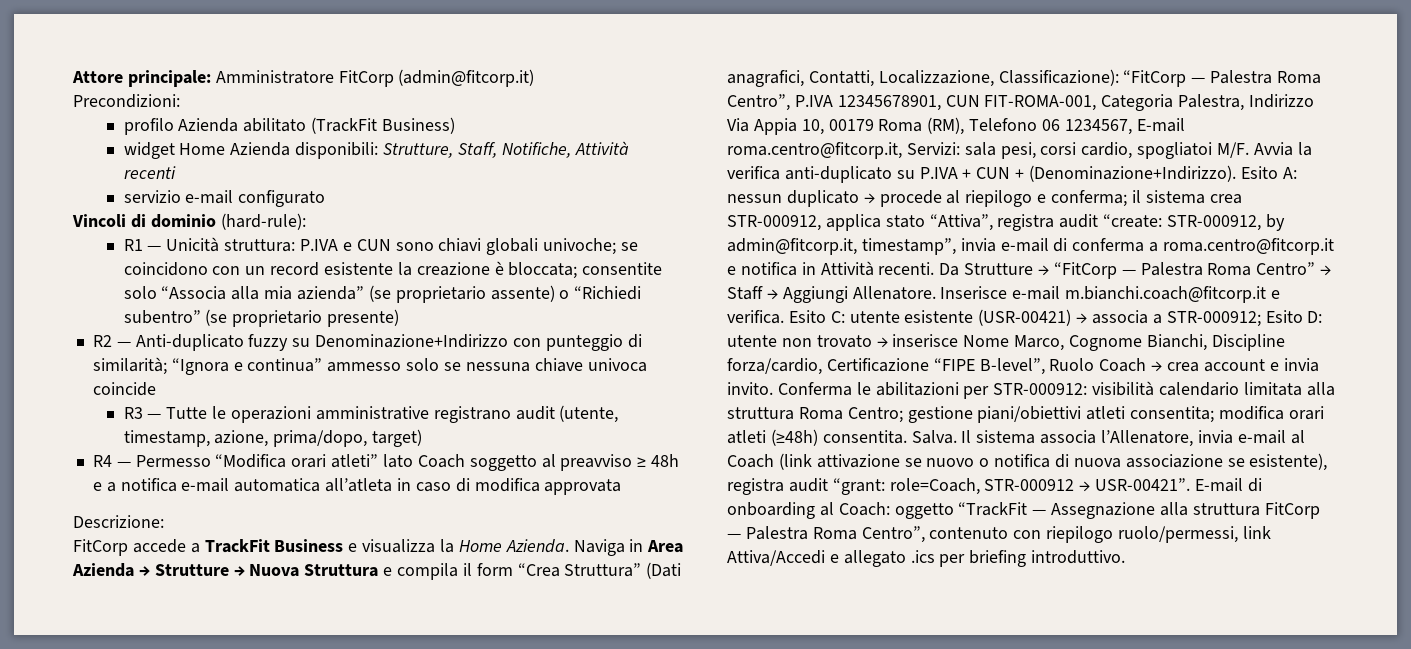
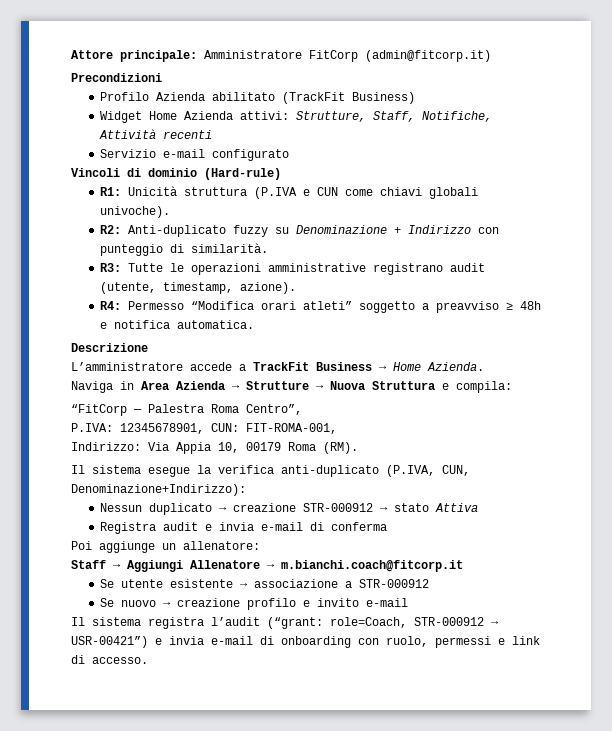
[73,94,180,108] [123,118,174,135] Precondizioni: // profilo -> [71,73,162,82] [99,92,149,101] Precondizioni // Profilo
[123,142,175,159] widget -> [99,111,142,123] Widget
[295,142,379,159] disponibili: -> [239,111,289,120] attivi:
[123,190,181,203] servizio -> [99,149,156,158] Servizio
[220,213,306,230] [123,237,338,252] (hard‑rule): // R1 — Unicità struttura: P.IVA -> [204,168,281,180] [99,186,297,199] (Hard-rule) // R1: Unicità struttura (P.IVA
[395,242,434,251] sono -> [344,189,373,196] come
[543,238,638,255] [123,261,663,279] [123,285,642,303] [123,309,400,327] [92,334,642,351] [92,357,647,375] [92,382,156,396] [123,407,162,419] univoche; se coincidono con un record esistente la creazione è bloccata; consentite solo “Associa alla mia azienda” (se proprietario assente) o “Richiedi subentro” (se proprietario presente) // R2 — Anti‑duplicato fuzzy su Denominazione+Indirizzo con punteggio di similarità; “Ignora e continua” ammesso solo se nessuna chiave univoca coincide // R3 — -> [99,206,170,218] [99,225,499,237] [99,243,268,256] [99,263,121,272] univoche). // R2: Anti-duplicato fuzzy su Denominazione + Indirizzo con punteggio di similarità. // R3:
[214,429,423,447] [92,454,680,471] [92,478,622,495] [73,515,164,528] [73,539,128,556] azione, prima/dopo, target) // R4 — Permesso “Modifica orari atleti” lato Coach soggetto al preavviso ≥ 48h e a notifica e‑mail automatica all’atleta in caso di modifica approvata // Descrizione: // FitCorp -> [239,282,296,294] [99,301,541,313] [99,320,254,329] [71,343,148,352] [71,362,183,371] azione). // R4: Permesso “Modifica orari atleti” soggetto a preavviso ≥ 48h e notifica automatica. // Descrizione // L’amministratore
[348,539,455,553] e visualizza la -> [379,366,387,371] →
(569, 546) none -> (484, 366) //
[397,562,682,580] [727,69,1119,87] compila il form “Crea Struttura” (Dati anagrafici, Contatti, Localizzazione, Classificazione): -> [456,381,512,393] compila: //
[794,94,1315,111] P.IVA 12345678901, CUN FIT‑ROMA‑001, Categoria Palestra, Indirizzo -> [71,423,337,434] [71,442,141,451] // P.IVA: 12345678901, CUN: FIT-ROMA-001, // Indirizzo:
[927,117,1185,135] [727,142,1312,159] [727,165,1297,183] [727,190,1242,207] [727,214,1285,231] [727,238,1335,255] [727,261,1332,279] [727,286,1281,303] [727,309,1323,327] [727,334,1285,351] [727,358,1319,375] [727,381,1335,399] [727,406,1324,423] [727,429,1305,447] [727,453,1328,471] [727,478,1262,495] [727,502,1320,519] [727,526,1271,543] [727,550,1126,567] (RM), Telefono 06 1234567, E‑mail roma.centro@fitcorp.it, Servizi: sala pesi, corsi cardio, spogliatoi M/F. Avvia la verifica anti‑duplicato su P.IVA + CUN + (Denominazione+Indirizzo). Esito A: nessun duplicato → procede al riepilogo e conferma; il sistema crea STR‑000912, applica stato “Attiva”, registra audit “create: STR‑000912, by admin@fitcorp.it, timestamp”, invia e‑mail di conferma a roma.centro@fitcorp.it e notifica in Attività recenti. Da Strutture → “FitCorp — Palestra Roma Centro” → Staff → Aggiungi Allenatore. Inserisce e‑mail m.bianchi.coach@fitcorp.it e verifica. Esito C: utente esistente (USR‑00421) → associa a STR‑000912; Esito D: utente non trovato → inserisce Nome Marco, Cognome Bianchi, Discipline forza/cardio, Certificazione “FIPE B‑level”, Ruolo Coach → crea account e invia invito. Conferma le abilitazioni per STR‑000912: visibilità calendario limitata alla struttura Roma Centro; gestione piani/obiettivi atleti consentita; modifica orari atleti (≥48h) consentita. Salva. Il sistema associa l’Allenatore, invia e‑mail al Coach (link attivazione se nuovo o notifica di nuova associazione se esistente), registra audit “grant: role=Coach, STR‑000912 → USR‑00421”. E‑mail di onboarding al Coach: oggetto “TrackFit — Assegnazione alla struttura FitCorp — Palestra Roma Centro”, contenuto con riepilogo ruolo/permessi, link Attiva/Accedi e allegato .ics per briefing introduttivo. -> [323,442,358,454] [71,465,470,477] [71,484,246,496] [99,503,478,515] [99,522,387,534] [71,541,260,553] [71,560,463,572] [99,579,429,588] [99,598,408,610] [71,617,499,629] [71,636,540,648] [71,655,148,664] (RM). // Il sistema esegue la verifica anti-duplicato (P.IVA, CUN, Denominazione+Indirizzo): // Nessun duplicato → creazione STR-000912 → stato Attiva // Registra audit e invia e-mail di conferma // Poi aggiunge un allenatore: // Staff → Aggiungi Allenatore → m.bianchi.coach@fitcorp.it // Se utente esistente → associazione a STR-000912 // Se nuovo → creazione profilo e invito e-mail // Il sistema registra l’audit (“grant: role=Coach, STR-000912 → USR-00421”) e invia e-mail di onboarding con ruolo, permessi e link di accesso.

